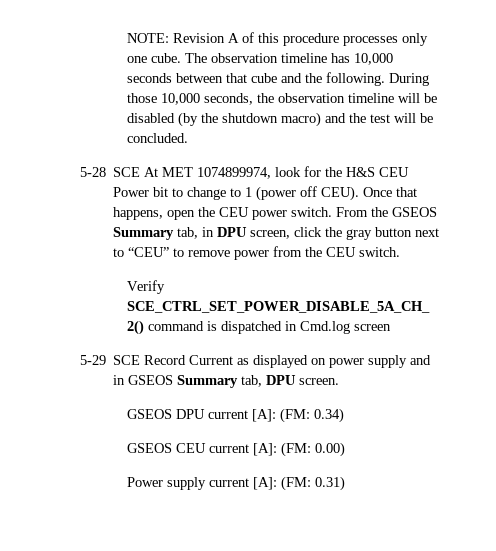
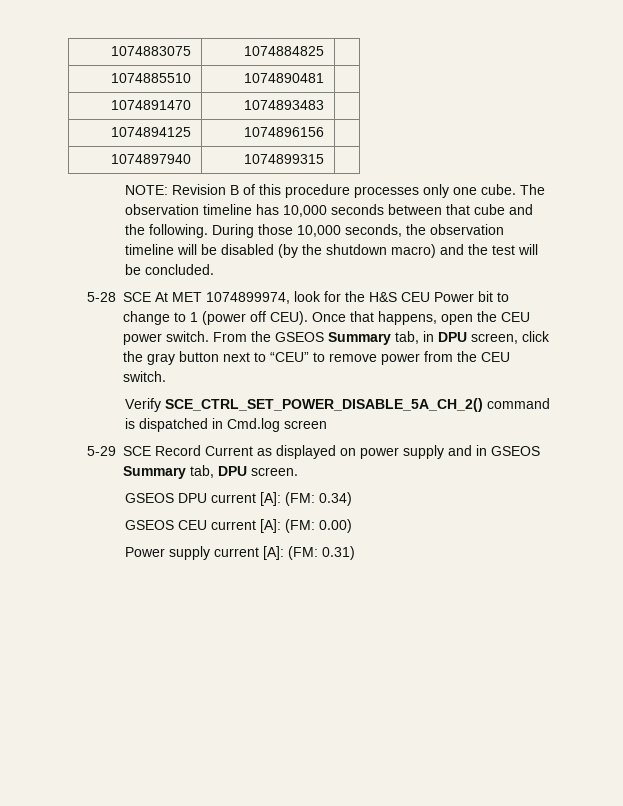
(126, 38) none -> [111,46,192,56] [244,46,325,56] [111,73,192,83] [244,73,325,83] [111,100,192,110] [244,100,325,110] [111,127,192,137] [244,127,325,137] [111,154,192,164] [244,154,325,164] 1074883075 | 1074884825 | // 1074885510 | 1074890481 | // 1074891470 | 1074893483 | // 1074894125 | 1074896156 | // 1074897940 | 1074899315 | //
[227,33,239,43] A -> [229,185,239,195] B

